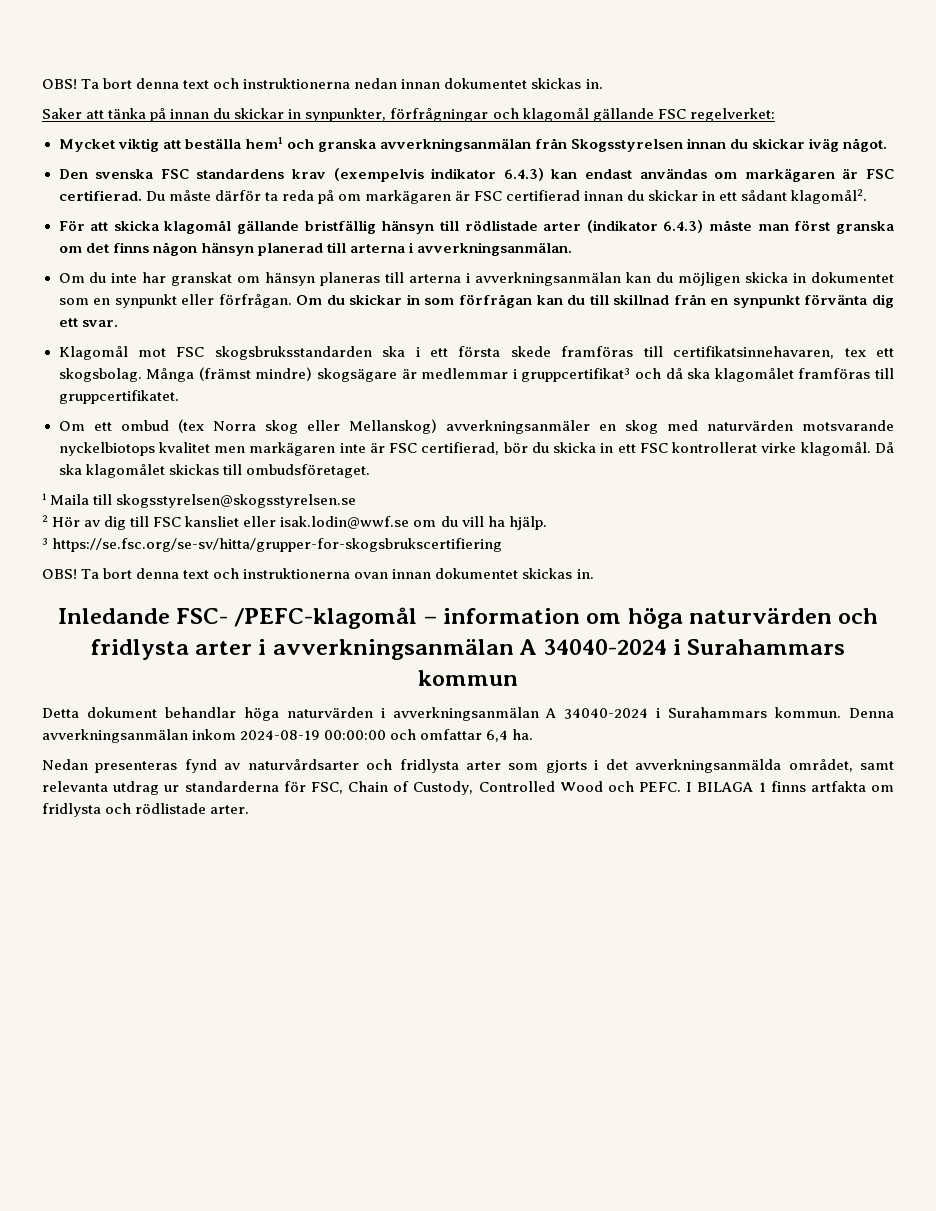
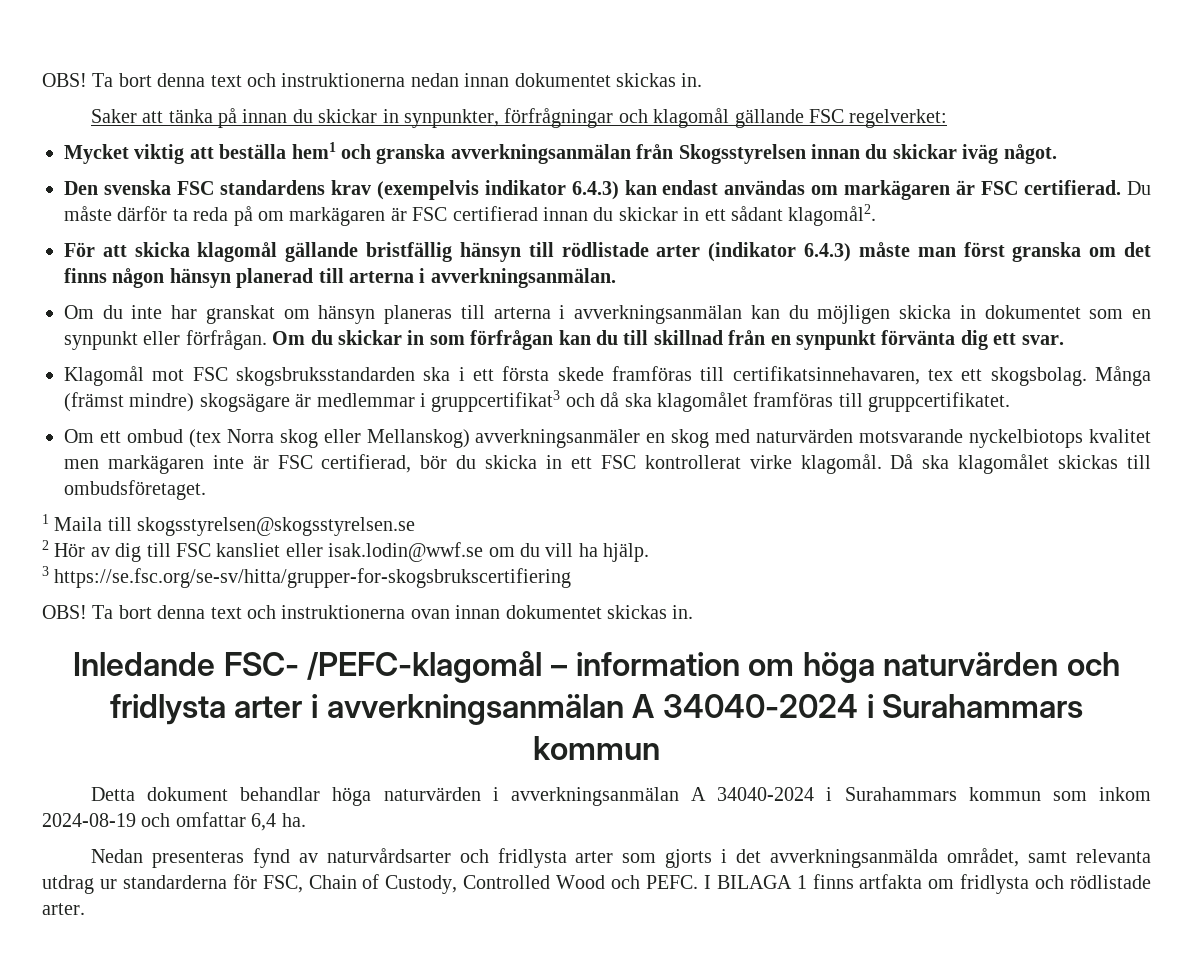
[775,707,894,718] [42,729,188,743] kommun. Denna avverkningsanmälan -> [968,787,1087,801] kommun som
[324,730,387,740] 00:00:00 -> (136, 820) none

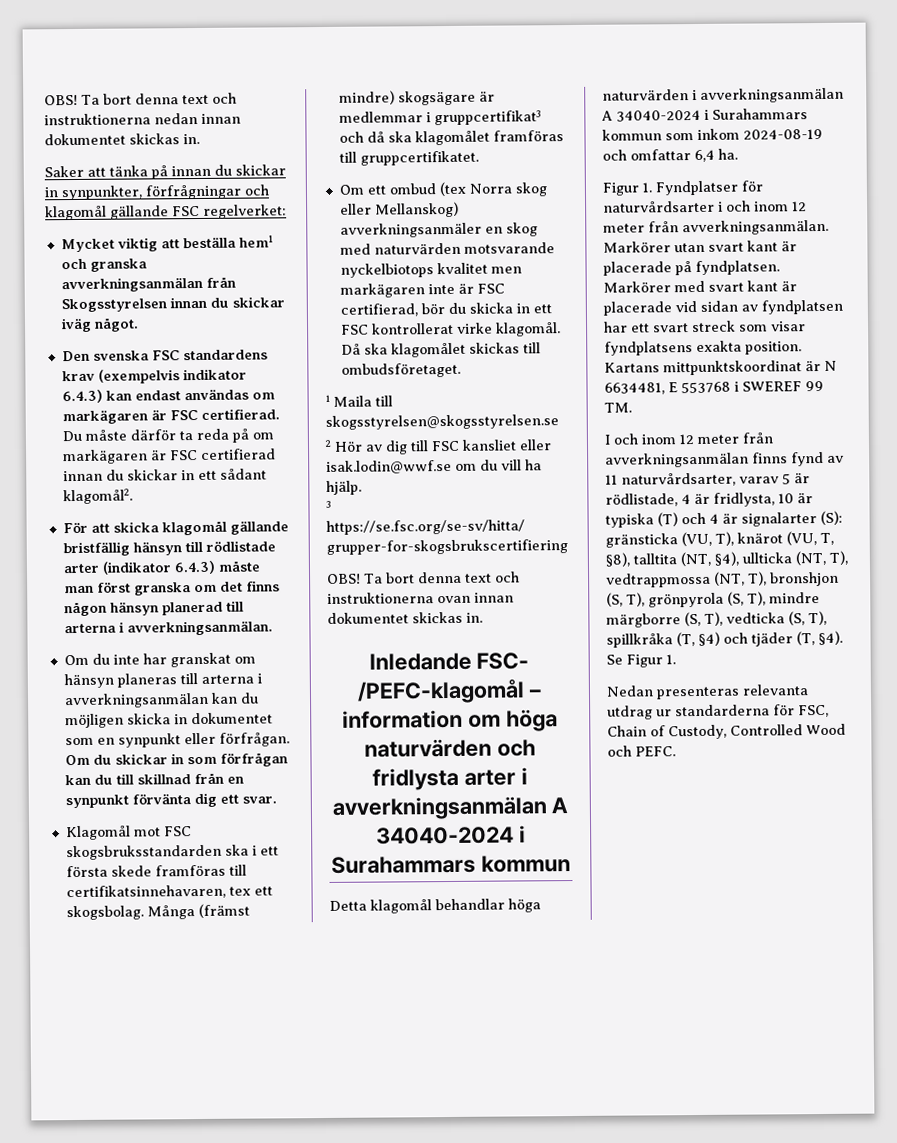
[147,787,229,801] dokument -> [370,899,432,914] klagomål
[90,848,1068,868] Nedan presenteras fynd av naturvårdsarter och fridlysta arter som gjorts i det avverkningsanmälda området, samt -> [602,180,763,196] [603,200,807,213] [603,219,829,236] [603,240,797,253] [603,260,780,276] [603,280,797,293] [603,299,843,316] [603,320,806,333] [604,340,802,356] [604,360,837,376] [604,380,824,395] [604,402,632,413] [604,432,773,445] [605,451,844,468] [605,472,810,487] [605,492,813,507] [605,510,843,528] [605,531,834,548] [605,550,848,567] [606,571,839,588] [606,591,820,608] [606,610,827,628] [606,630,843,648] [606,654,676,668] [606,685,740,700] Figur 1. Fyndplatser för naturvårdsarter i och inom 12 meter från avverkningsanmälan. Markörer utan svart kant är placerade på fyndplatsen. Markörer med svart kant är placerade vid sidan av fyndplatsen har ett svart streck som visar fyndplatsens exakta position. Kartans mittpunktskoordinat är N 6634481, E 553768 i SWEREF 99 TM. // I och inom 12 meter från avverkningsanmälan finns fynd av 11 naturvårdsarter, varav 5 är rödlistade, 4 är fridlysta, 10 är typiska (T) och 4 är signalarter (S): gränsticka (VU, T), knärot (VU, T, §8), talltita (NT, §4), ullticka (NT, T), vedtrappmossa (NT, T), bronshjon (S, T), grönpyrola (S, T), mindre märgborre (S, T), vedticka (S, T), spillkråka (T, §4) och tjäder (T, §4). Se Figur 1. // Nedan presenteras
[703,874,1151,894] [42,903,85,915] I BILAGA 1 finns artfakta om fridlysta och rödlistade arter. -> (676, 751) none

